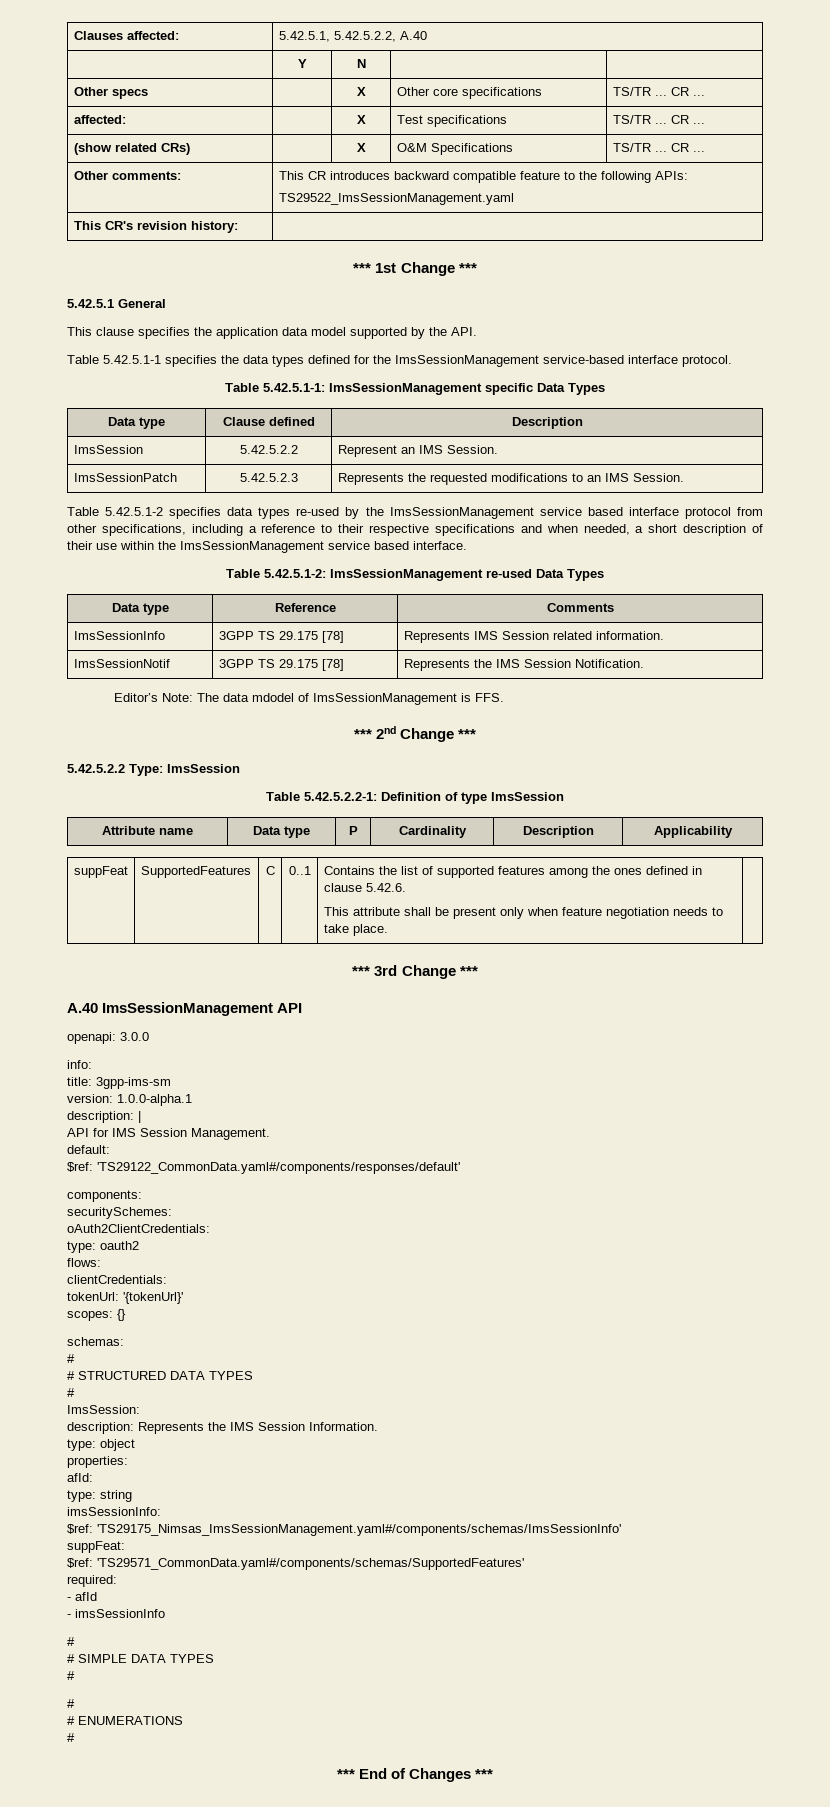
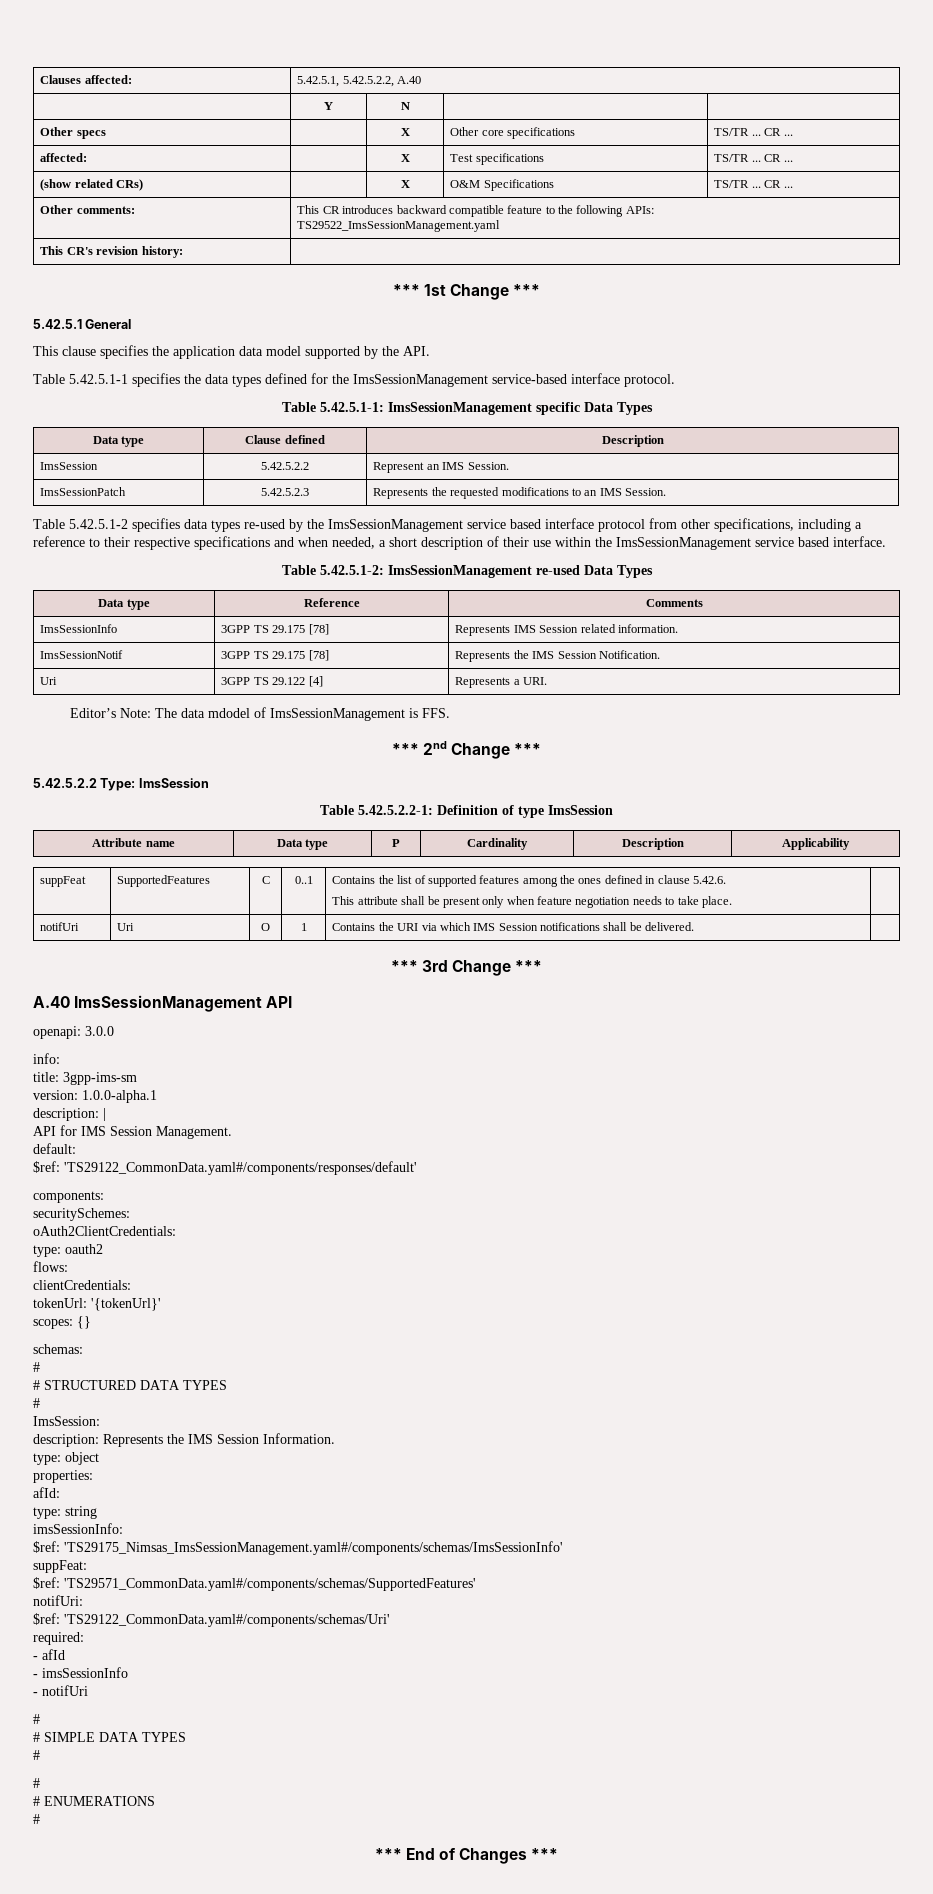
(644, 663) none -> [40,677,58,685] [221,676,323,687] [455,677,548,688] // Uri | 3GPP TS 29.122 [4] | Represents a URI.
(388, 930) none -> [40,922,80,931] [117,923,135,931] [261,923,270,931] [300,923,307,931] [332,922,695,931] // notifUri | Uri | O | 1 | Contains the URI via which IMS Session notifications shall be delivered. |
(524, 1564) none -> [33,1595,83,1606] [33,1613,390,1627] // notifUri: // $ref: 'TS29122_CommonData.yaml#/components/schemas/Uri'
(165, 1613) none -> [33,1685,88,1696] // - notifUri

